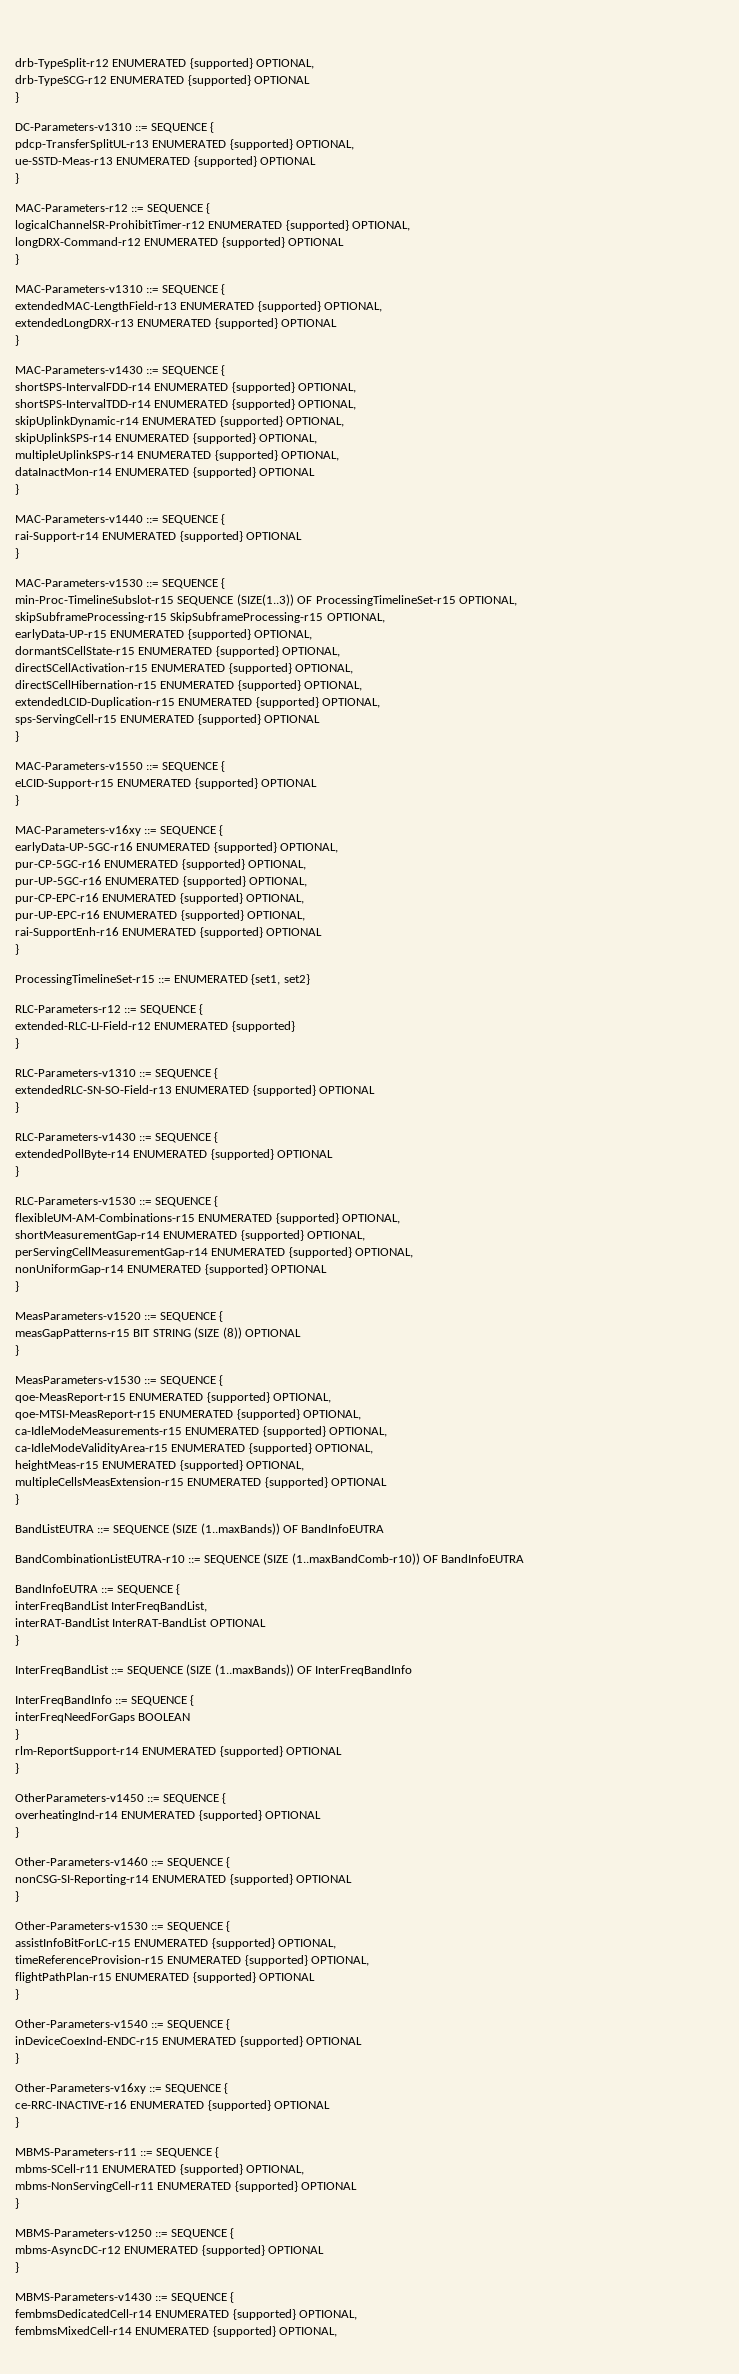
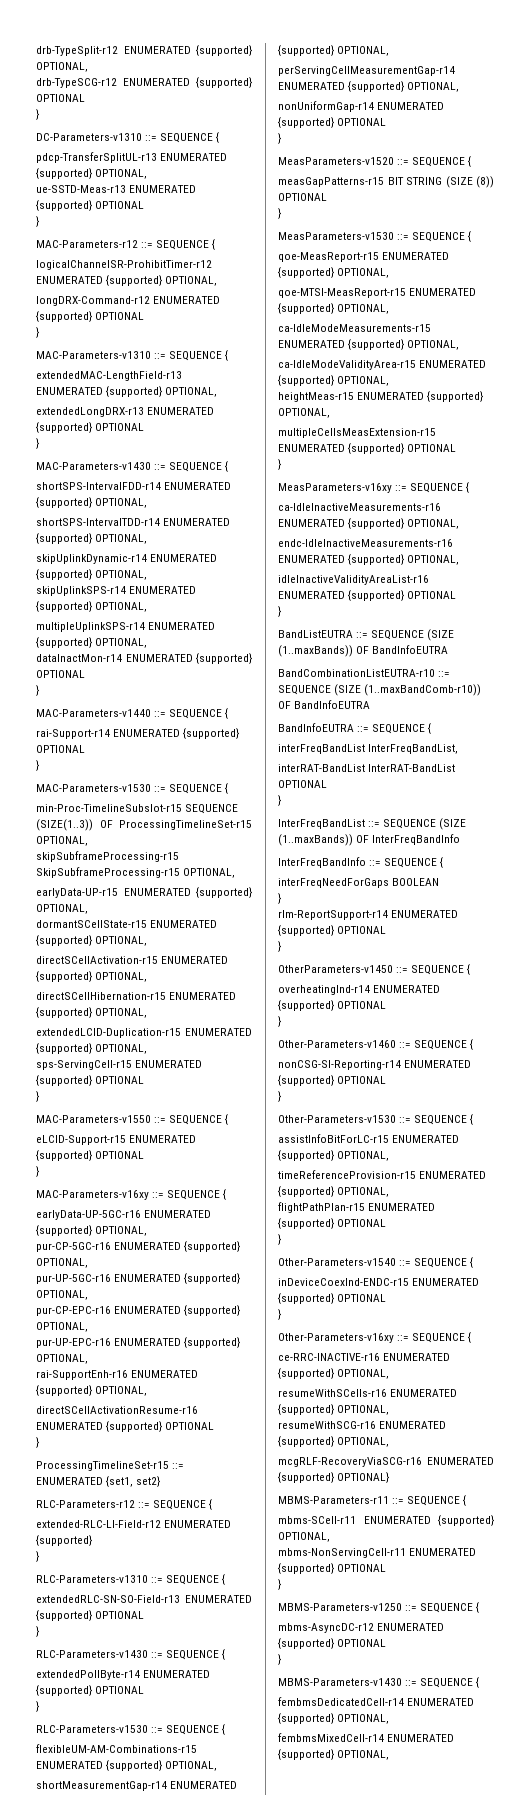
(263, 932) none -> [95,1386,148,1396] [36,1406,198,1414] [36,1421,163,1432] OPTIONAL, // directSCellActivationResume-r16 ENUMERATED {supported}
(19, 1499) none -> [278,482,470,493] [278,503,441,511] [278,518,460,529] [278,539,453,547] [278,554,460,565] [278,575,429,585] [278,590,457,601] [278,606,281,617] // MeasParameters-v16xy ::= SEQUENCE { // ca-IdleInactiveMeasurements-r16 ENUMERATED {supported} OPTIONAL, // endc-IdleInactiveMeasurements-r16 ENUMERATED {supported} OPTIONAL, // idleInactiveValidityAreaList-r16 ENUMERATED {supported} OPTIONAL // }
[274,2101,331,2109] [15,2117,19,2128] OPTIONAL // } -> [337,1369,390,1379] [278,1389,458,1397] [278,1404,390,1415] [278,1421,447,1429] [278,1436,390,1447] [278,1457,494,1467] [278,1472,390,1483] OPTIONAL, // resumeWithSCells-r16 ENUMERATED {supported} OPTIONAL, // resumeWithSCG-r16 ENUMERATED {supported} OPTIONAL, // mcgRLF-RecoveryViaSCG-r16 ENUMERATED {supported} OPTIONAL}

